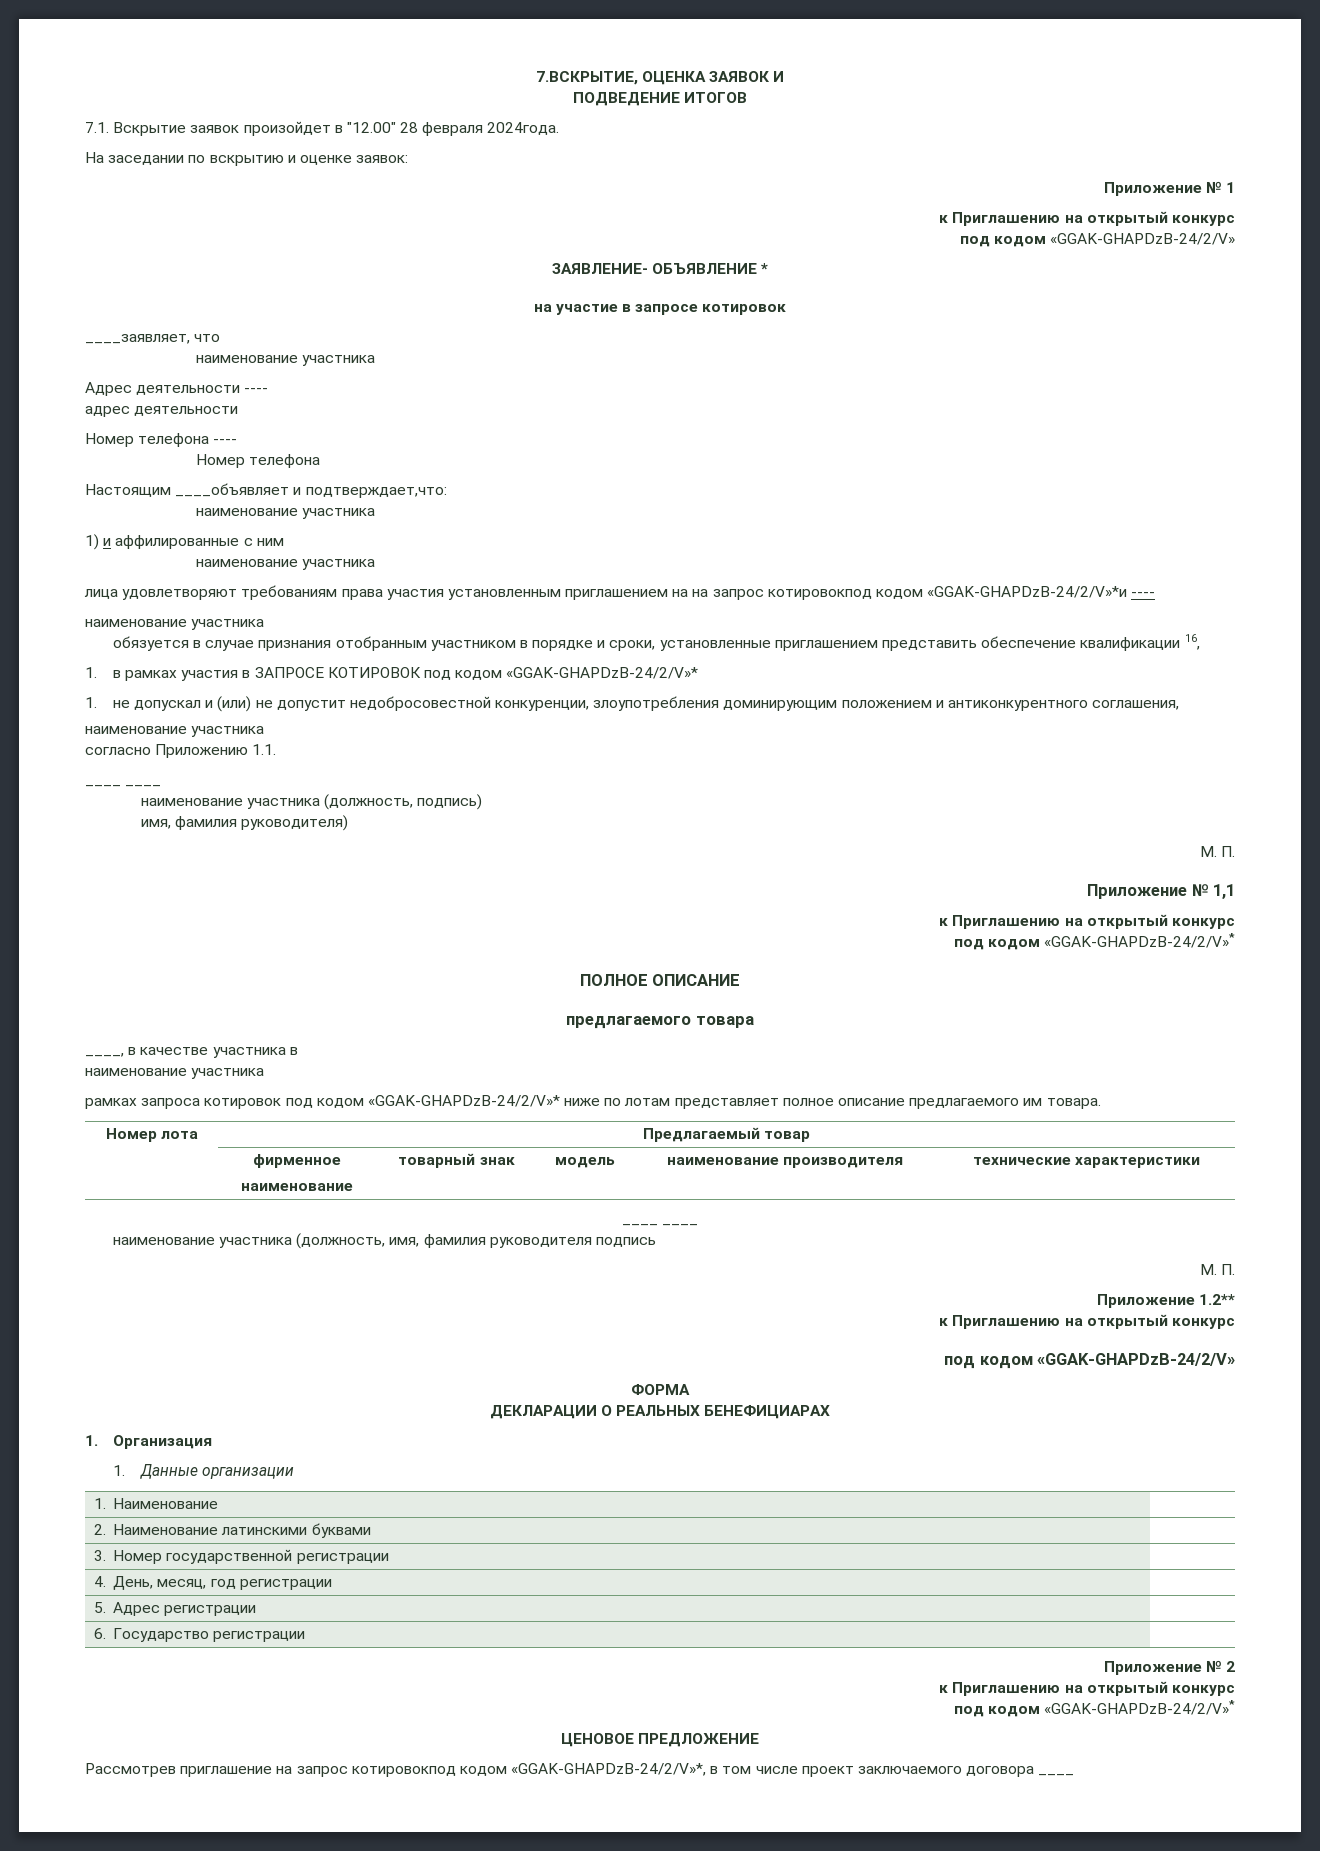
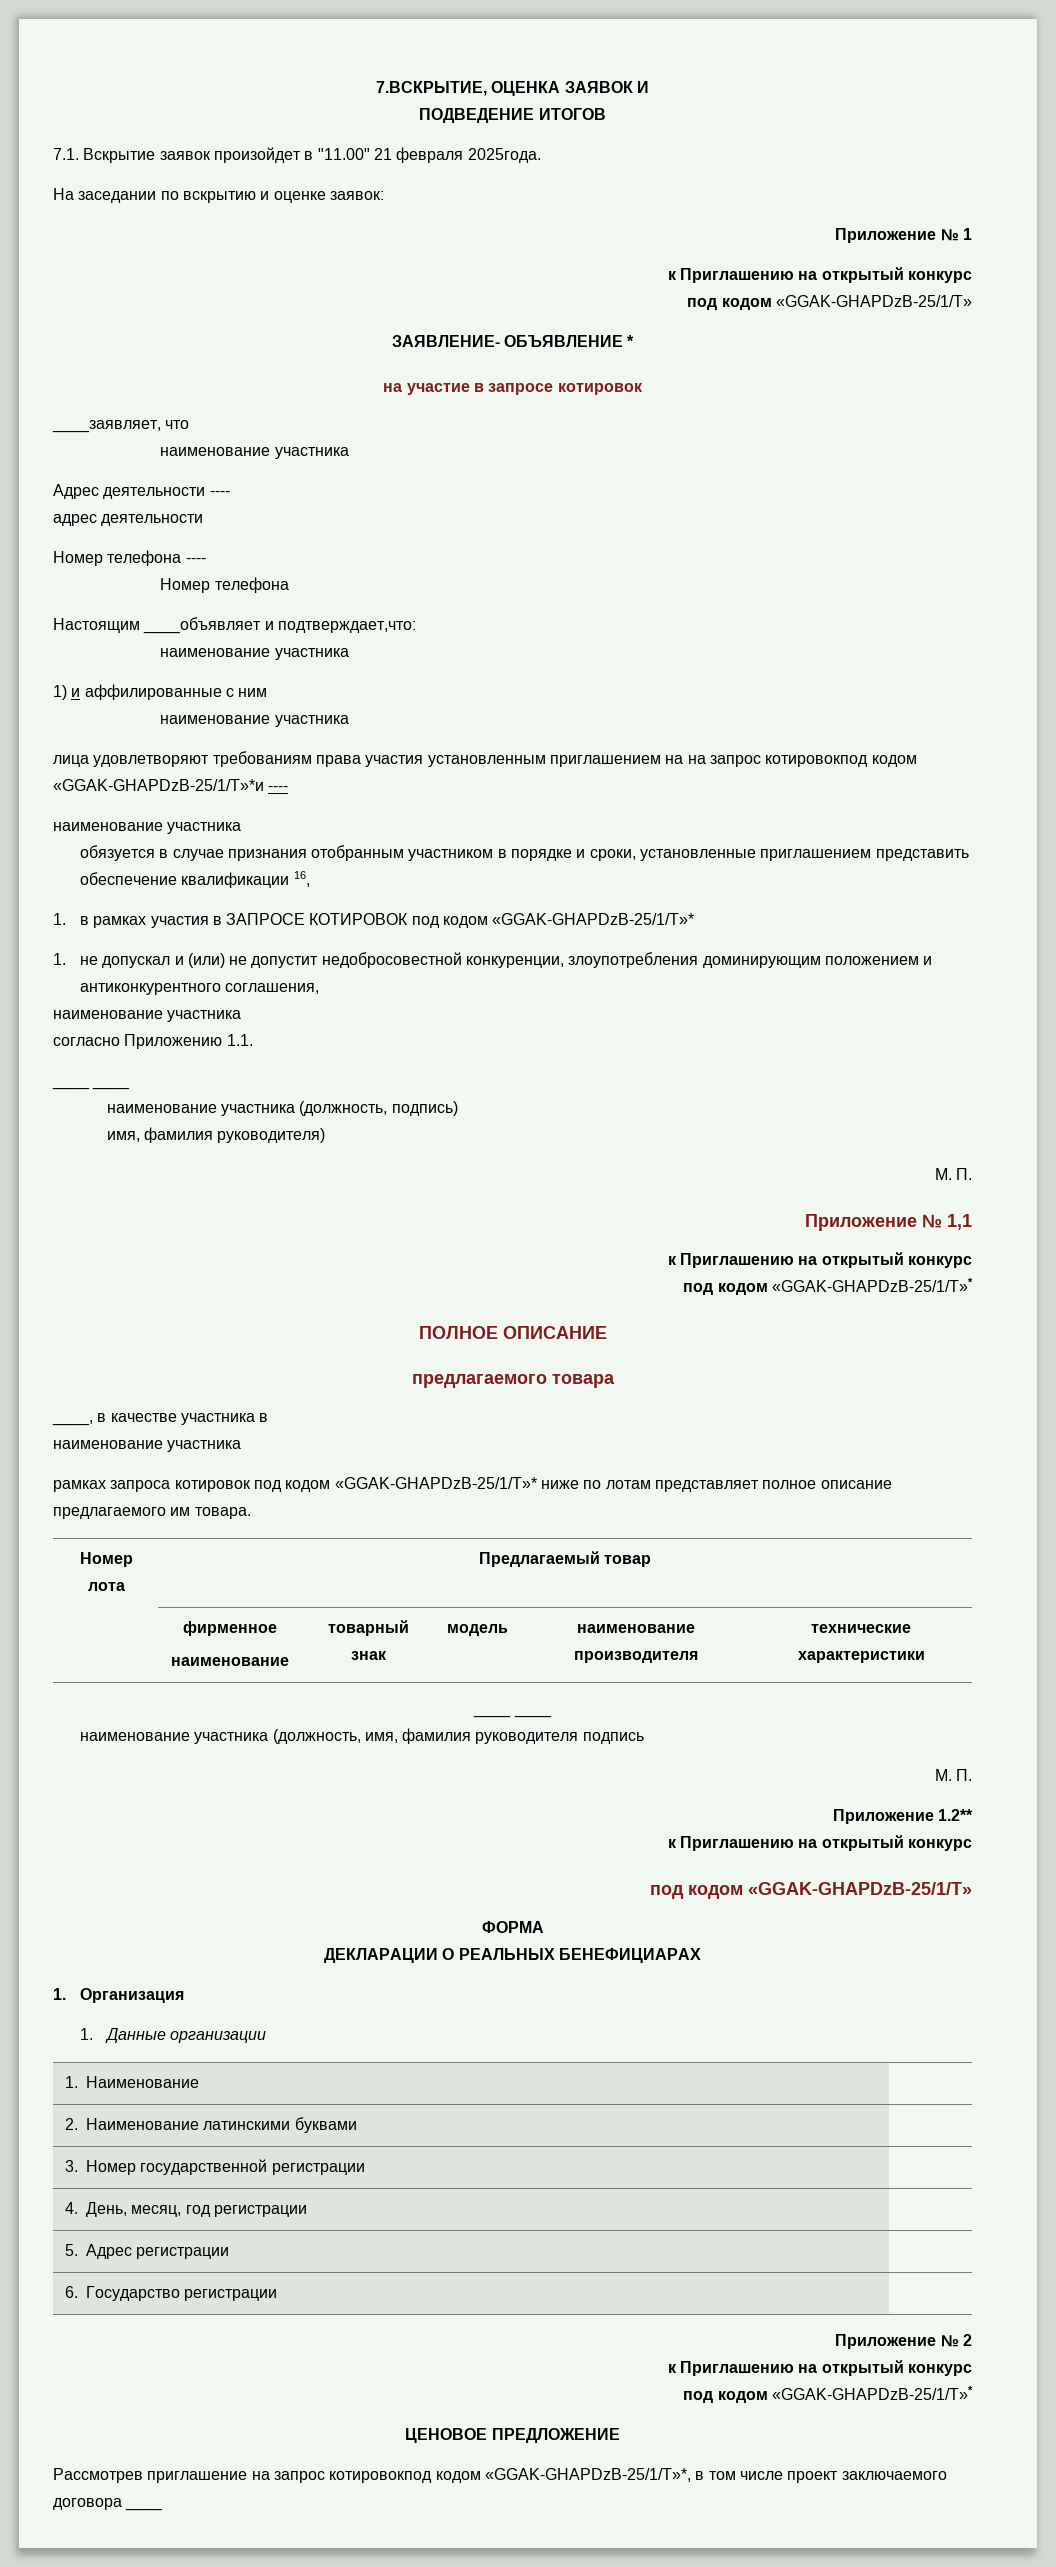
[346,122,560,136] "12.00" 28 февраля 2024года. -> [317,147,541,163] "11.00" 21 февраля 2025года.
[1050,233,1235,245] «GGAK-GHAPDzB-24/2/V» -> [776,295,973,307] «GGAK-GHAPDzB-25/1/T»
[927,586,1128,598] «GGAK-GHAPDzB-24/2/V»*и -> [53,779,264,791] «GGAK-GHAPDzB-25/1/T»*и
[506,667,699,679] «GGAK-GHAPDzB-24/2/V»* -> [492,913,695,925] «GGAK-GHAPDzB-25/1/T»*
[1044,933,1235,948] «GGAK-GHAPDzB-24/2/V»* -> [772,1278,974,1292] «GGAK-GHAPDzB-25/1/T»*
[367,1095,560,1107] «GGAK-GHAPDzB-24/2/V»* -> [334,1477,537,1489] «GGAK-GHAPDzB-25/1/T»*
[1037,1353,1235,1366] «GGAK-GHAPDzB-24/2/V» -> [748,1882,972,1895] «GGAK-GHAPDzB-25/1/T»
[1044,1700,1235,1715] «GGAK-GHAPDzB-24/2/V»* -> [772,2386,974,2400] «GGAK-GHAPDzB-25/1/T»*
[511,1763,707,1776] «GGAK-GHAPDzB-24/2/V»*, -> [484,2468,691,2482] «GGAK-GHAPDzB-25/1/T»*,

